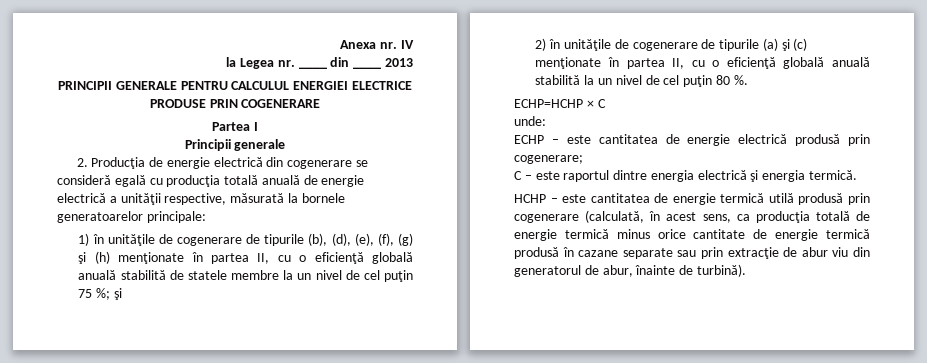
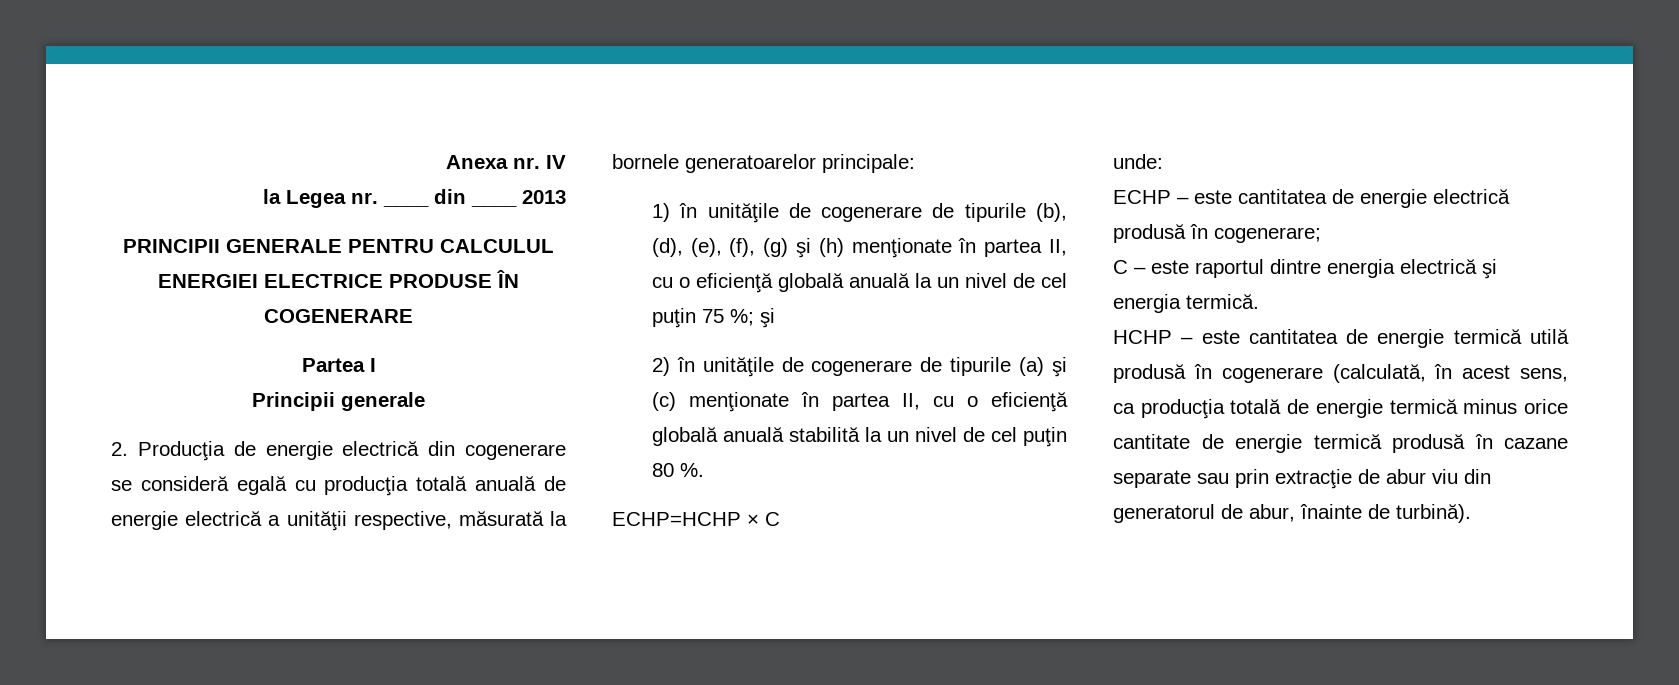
[209,99,238,108] PRIN -> [497,270,519,288] ÎN
[120,270,280,280] stabilită de statele membre -> (910, 280) none
[848,134,870,146] prin -> [1190,224,1208,239] în
[848,193,870,205] prin -> [1193,364,1212,379] în

